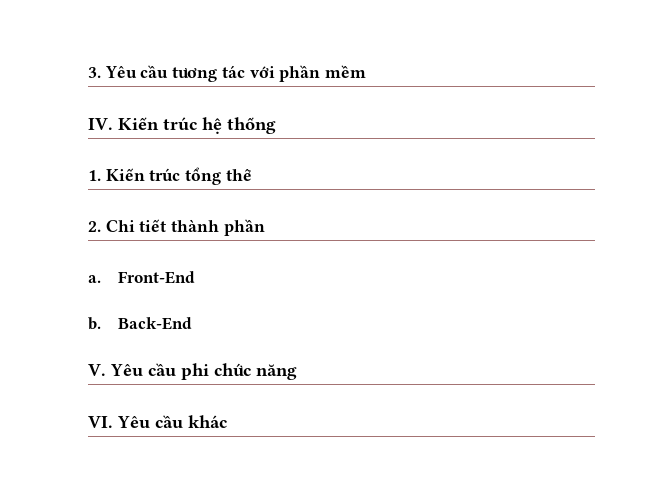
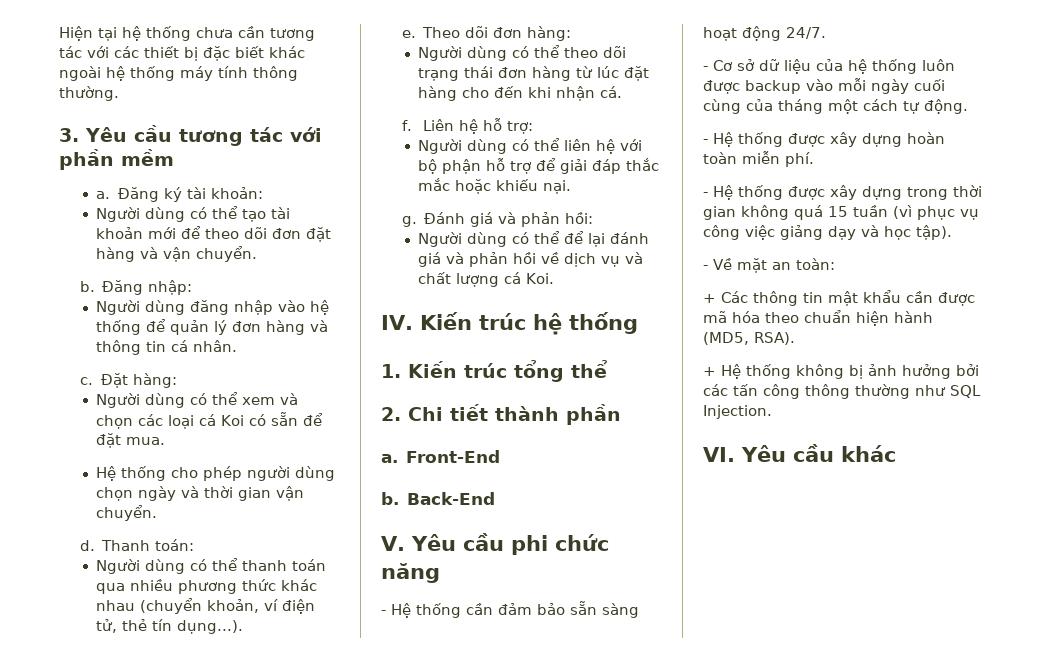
(88, 72) none -> [59,26,315,41] [59,46,305,61] [59,66,298,81] [59,86,119,101] Hiện tại hệ thống chưa cần tương tác với các thiết bị đặc biết khác ngoài hệ thống máy tính thông thường. //
(367, 71) none -> [96,187,263,202] [96,206,291,222] [96,226,332,242] [96,246,258,262] [79,280,193,295] [96,300,330,315] [96,319,329,335] [96,340,238,355] [79,373,177,388] [96,392,299,408] [96,412,324,429] [96,433,166,448] [96,466,336,481] [96,486,305,501] [96,505,158,521] [79,539,195,551] [96,558,327,574] [96,579,318,594] [96,598,316,614] [96,619,244,634] [401,26,572,41] [418,45,627,61] [418,66,650,81] [418,86,623,101] [401,118,533,134] [418,138,643,154] [418,158,660,174] [418,178,572,194] [401,212,594,227] [418,231,650,247] [418,252,644,267] [418,272,555,287] // a. Đăng ký tài khoản: // Người dùng có thể tạo tài khoản mới để theo dõi đơn đặt hàng và vận chuyển. // b. Đăng nhập: // Người dùng đăng nhập vào hệ thống để quản lý đơn hàng và thông tin cá nhân. // c. Đặt hàng: // Người dùng có thể xem và chọn các loại cá Koi có sẵn để đặt mua. // Hệ thống cho phép người dùng chọn ngày và thời gian vận chuyển. // d. Thanh toán: // Người dùng có thể thanh toán qua nhiều phương thức khác nhau (chuyển khoản, ví điện tử, thẻ tín dụng...). // e. Theo dõi đơn hàng: // Người dùng có thể theo dõi trạng thái đơn hàng từ lúc đặt hàng cho đến khi nhận cá. // f. Liên hệ hỗ trợ: // Người dùng có thể liên hệ với bộ phận hỗ trợ để giải đáp thắc mắc hoặc khiếu nại. // g. Đánh giá và phản hồi: // Người dùng có thể để lại đánh giá và phản hồi về dịch vụ và chất lượng cá Koi.
(297, 372) none -> [381,601,639,618] [703,26,826,41] [703,59,955,74] [703,78,945,94] [703,99,968,114] [703,132,945,147] [703,151,814,167] [703,185,982,200] [703,205,979,220] [703,225,952,240] [703,258,835,273] [703,290,975,306] [703,310,933,326] [703,332,795,345] [703,364,979,379] [703,384,981,399] [703,405,772,419] // - Hệ thống cần đảm bảo sẵn sàng hoạt động 24/7. // - Cơ sở dữ liệu của hệ thống luôn được backup vào mỗi ngày cuối cùng của tháng một cách tự động. // - Hệ thống được xây dựng hoàn toàn miễn phí. // - Hệ thống được xây dựng trong thời gian không quá 15 tuần (vì phục vụ công việc giảng dạy và học tập). // - Về mặt an toàn: // + Các thông tin mật khẩu cần được mã hóa theo chuẩn hiện hành (MD5, RSA). // + Hệ thống không bị ảnh hưởng bởi các tấn công thông thường như SQL Injection.

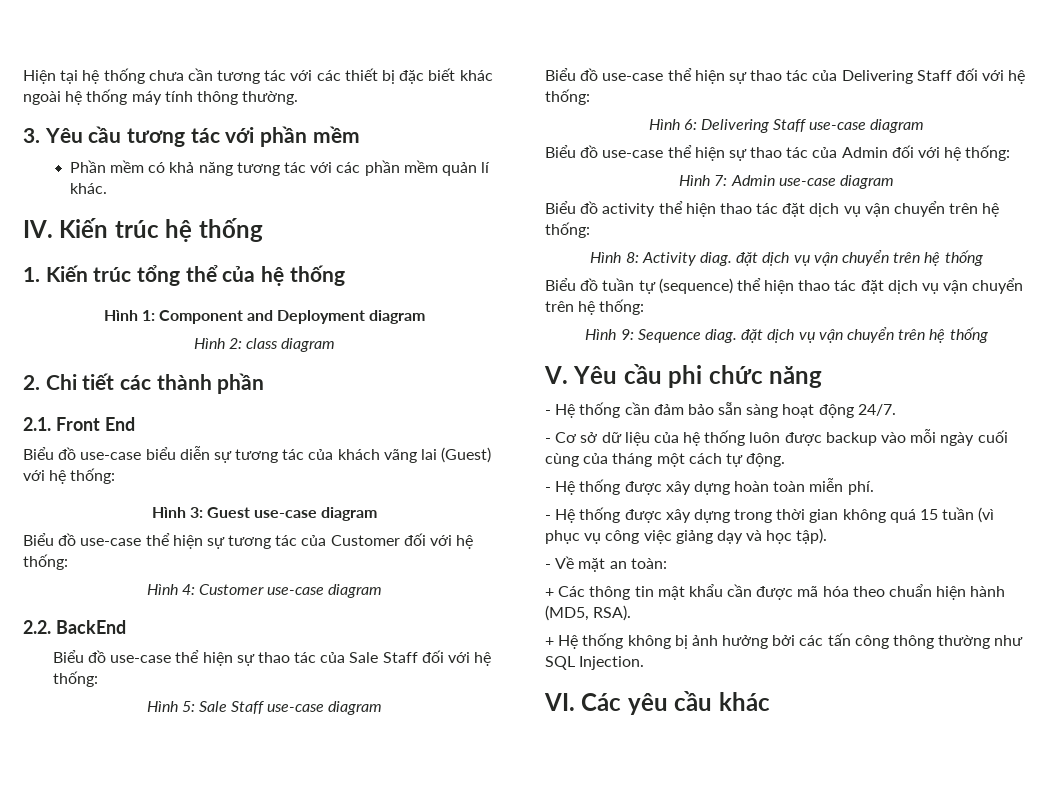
[96,187,263,202] [96,206,291,222] [96,226,332,242] [96,246,258,262] [79,280,193,295] [96,300,330,315] [96,319,329,335] [96,340,238,355] [79,373,177,388] [96,392,299,408] [96,412,324,429] [96,433,166,448] [96,466,336,481] [96,486,305,501] [96,505,158,521] [79,539,195,551] [96,558,327,574] [96,579,318,594] [96,598,316,614] [96,619,244,634] [401,26,572,41] [418,45,627,61] [418,66,650,81] [418,86,623,101] [401,118,533,134] [418,138,643,154] [418,158,660,174] [418,178,572,194] [401,212,594,227] [418,231,650,247] [418,252,644,267] [418,272,555,287] a. Đăng ký tài khoản: // Người dùng có thể tạo tài khoản mới để theo dõi đơn đặt hàng và vận chuyển. // b. Đăng nhập: // Người dùng đăng nhập vào hệ thống để quản lý đơn hàng và thông tin cá nhân. // c. Đặt hàng: // Người dùng có thể xem và chọn các loại cá Koi có sẵn để đặt mua. // Hệ thống cho phép người dùng chọn ngày và thời gian vận chuyển. // d. Thanh toán: // Người dùng có thể thanh toán qua nhiều phương thức khác nhau (chuyển khoản, ví điện tử, thẻ tín dụng...). // e. Theo dõi đơn hàng: // Người dùng có thể theo dõi trạng thái đơn hàng từ lúc đặt hàng cho đến khi nhận cá. // f. Liên hệ hỗ trợ: // Người dùng có thể liên hệ với bộ phận hỗ trợ để giải đáp thắc mắc hoặc khiếu nại. // g. Đánh giá và phản hồi: // Người dùng có thể để lại đánh giá và phản hồi về dịch vụ và chất lượng cá Koi. -> [69,160,491,176] [69,183,107,194] Phần mềm có khả năng tương tác với các phần mềm quản lí khác.
(607, 368) none -> [222,265,345,286] [103,310,426,324] [193,338,336,352] của hệ thống // Hình 1: Component and Deployment diagram // Hình 2: class diagram
(488, 412) none -> [120,375,152,390] các
[381,450,501,463] [381,492,495,505] a. Front-End // b. Back-End -> [23,417,135,431] [23,446,492,463] [23,468,116,484] [151,507,378,521] [23,533,474,549] [23,554,68,570] [146,584,383,598] [23,620,126,634] [52,650,492,666] [52,671,98,687] [146,701,383,715] [545,68,1026,84] [545,89,590,105] [648,119,925,133] [545,145,1011,161] [679,175,894,189] [545,201,1000,217] [545,222,590,238] [590,250,983,266] [545,278,1024,294] [545,299,645,315] [585,327,988,343] 2.1. Front End // Biểu đồ use-case biểu diễn sự tương tác của khách vãng lai (Guest) với hệ thống: // Hình 3: Guest use-case diagram // Biểu đồ use-case thể hiện sự tương tác của Customer đối với hệ thống: // Hình 4: Customer use-case diagram // 2.2. BackEnd // Biểu đồ use-case thể hiện sự thao tác của Sale Staff đối với hệ thống: // Hình 5: Sale Staff use-case diagram // Biểu đồ use-case thể hiện sự thao tác của Delivering Staff đối với hệ thống: // Hình 6: Delivering Staff use-case diagram // Biểu đồ use-case thể hiện sự thao tác của Admin đối với hệ thống: // Hình 7: Admin use-case diagram // Biểu đồ activity thể hiện thao tác đặt dịch vụ vận chuyển trên hệ thống: // Hình 8: Activity diag. đặt dịch vụ vận chuyển trên hệ thống // Biểu đồ tuần tự (sequence) thể hiện thao tác đặt dịch vụ vận chuyển trên hệ thống: // Hình 9: Sequence diag. đặt dịch vụ vận chuyển trên hệ thống
[741,445,786,462] Yêu -> [581,693,668,715] Các yêu

